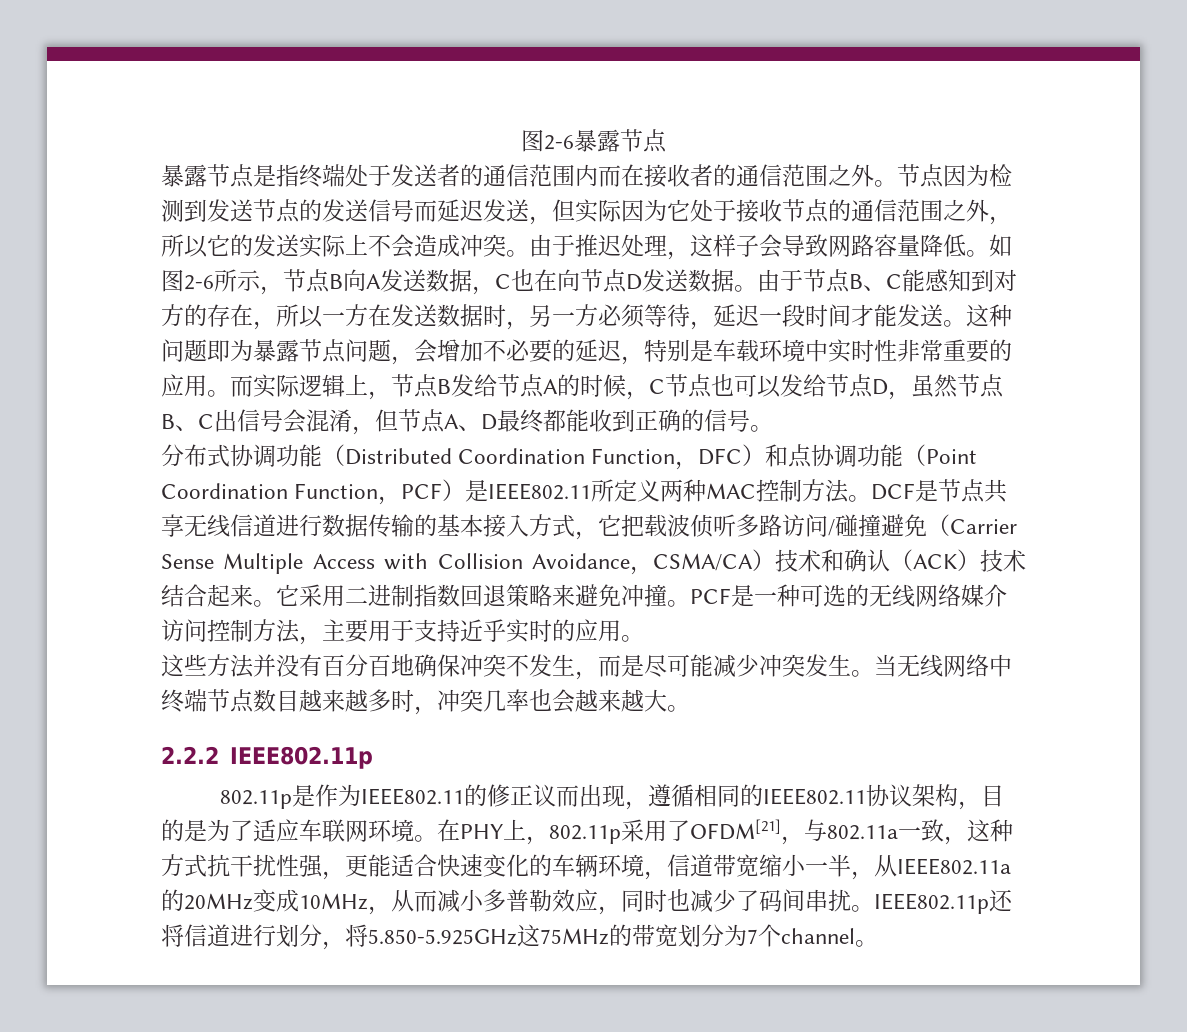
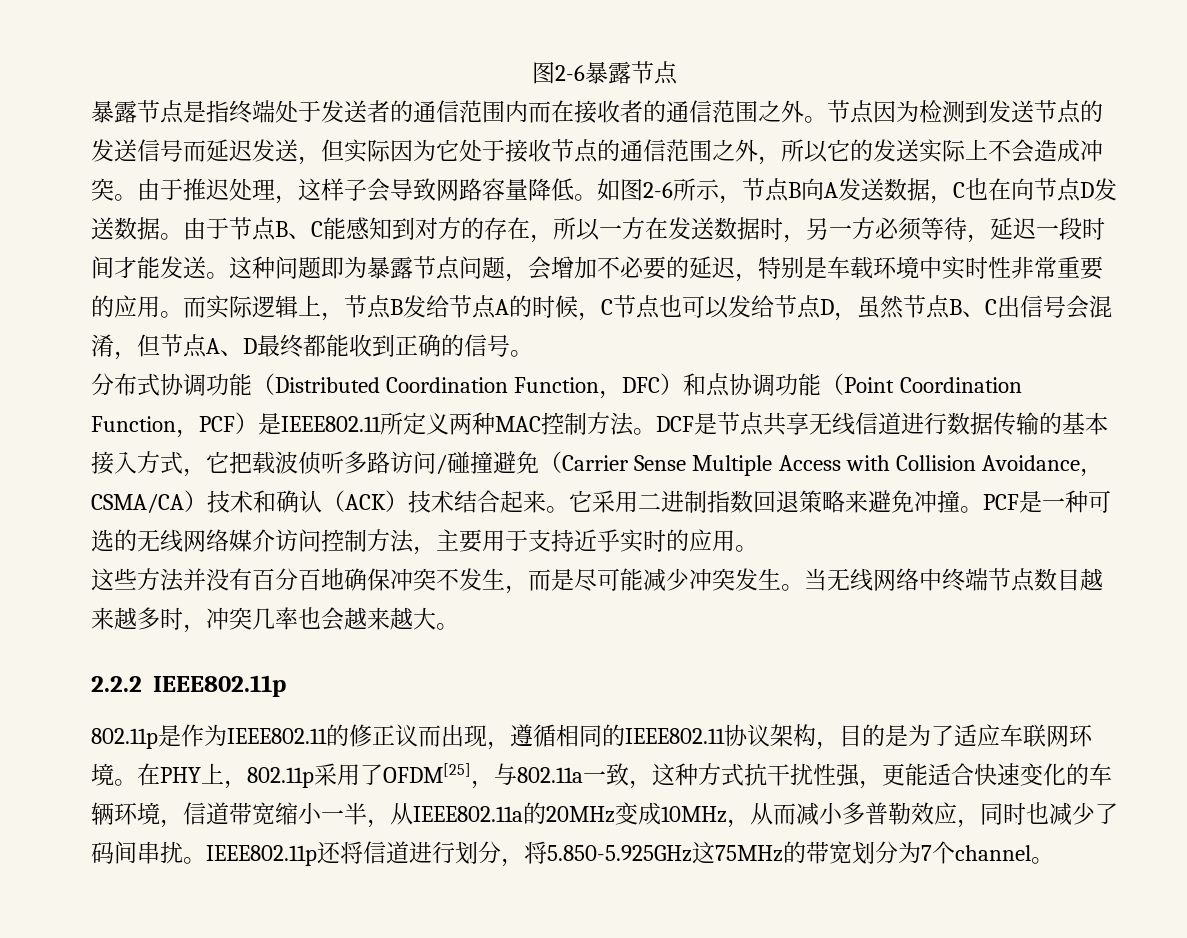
[690,819,781,840] OFDM[21] -> [383,763,471,783] OFDM[25]

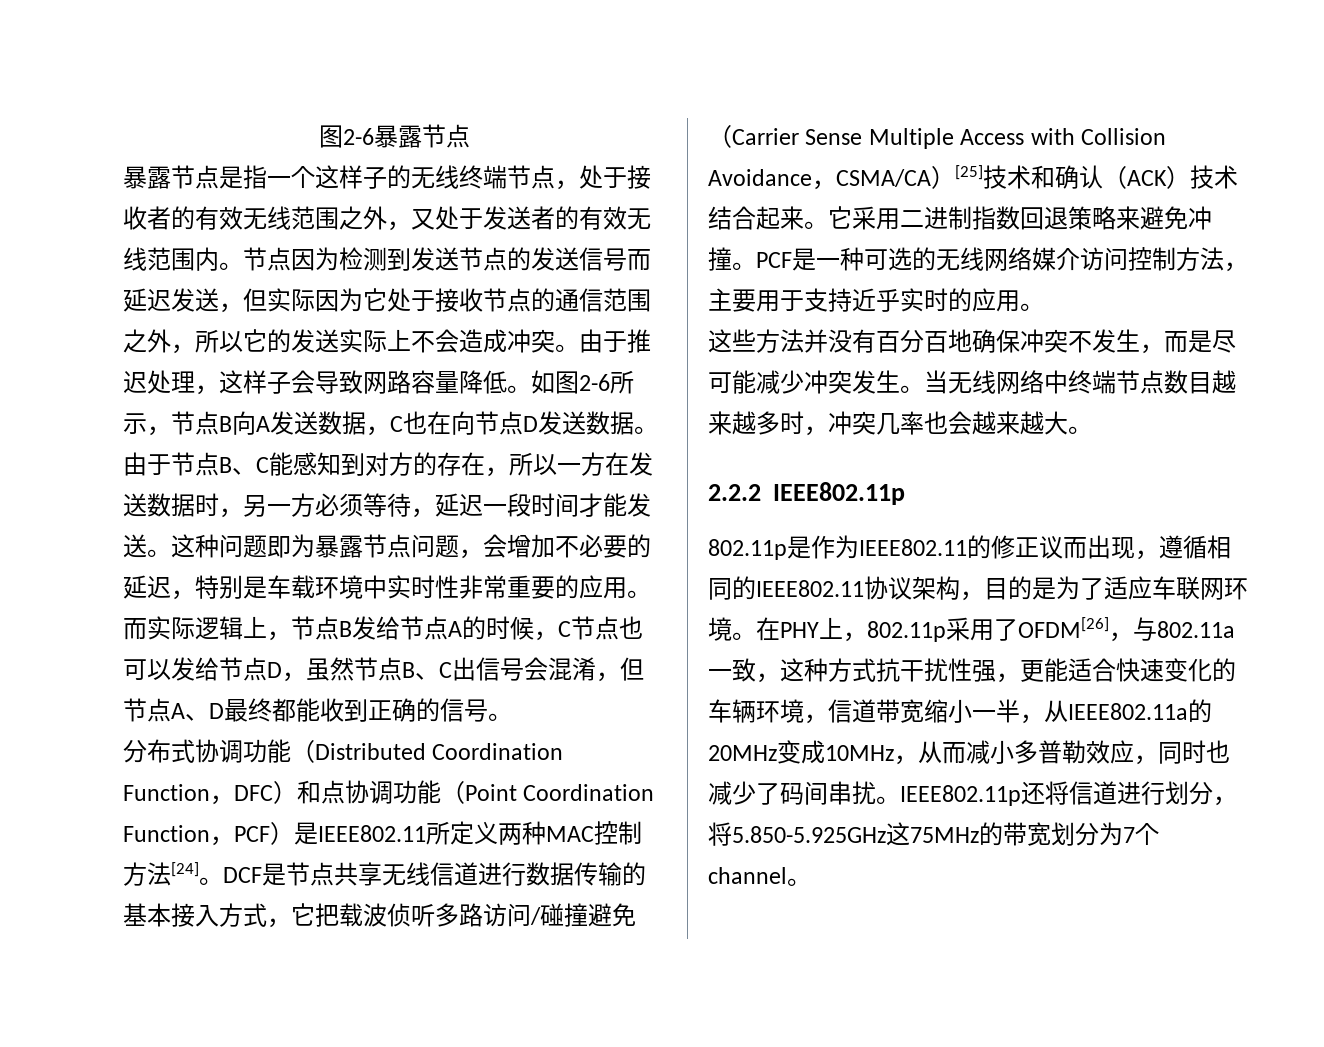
[229,100,804,124] 终端处于发送者的通信范围内而在接收者的通信范围之外 -> [267,165,651,190] [123,206,651,231] [123,247,219,271] 一个这样子的无线终端节点，处于接收者的有效无线范围之外，又处于发送者的有效无线范围内
(634, 424) none -> [171,862,199,877] [24]
(207, 501) none -> [955,165,983,180] [25]
[383,763,471,783] OFDM[25] -> [1018,617,1109,638] OFDM[26]

